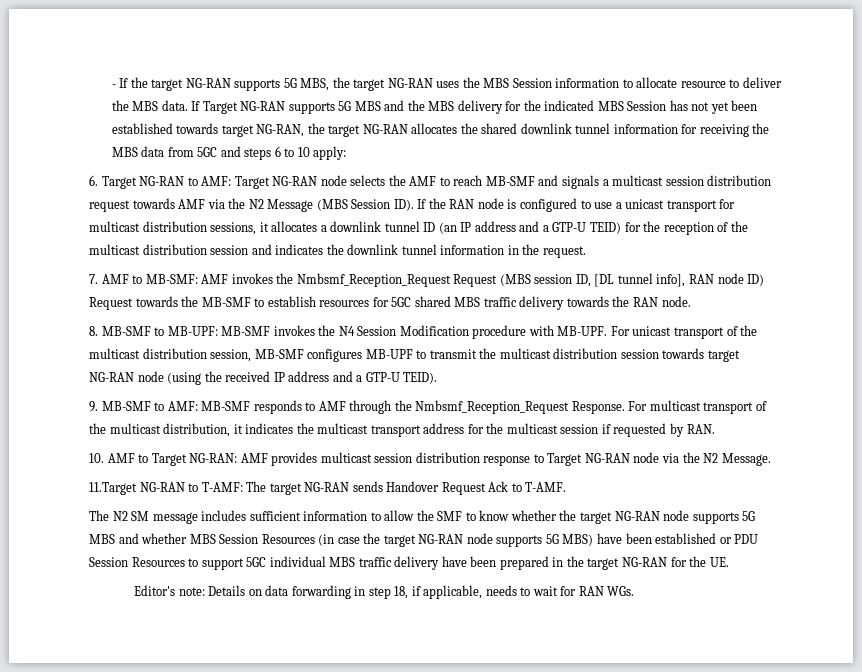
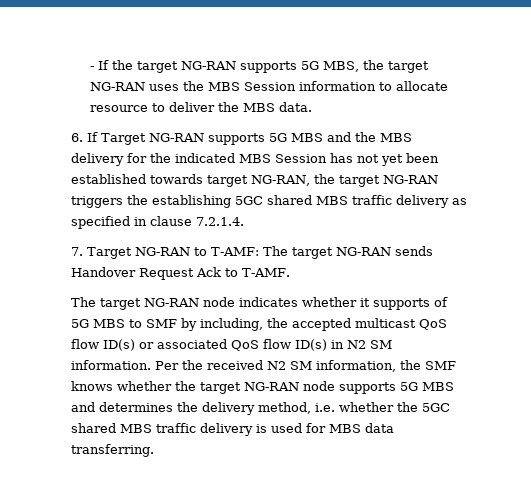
(188, 105) none -> [70,133,83,142] // 6.
[411,123,770,137] [111,146,347,160] [89,175,772,189] [89,198,736,212] [89,221,748,235] [89,244,586,258] [89,273,765,287] [89,296,691,310] [89,325,758,339] [89,348,740,362] [89,371,438,385] [89,400,767,414] [89,423,715,437] [89,452,771,466] [89,482,138,495] allocates the shared downlink tunnel information for receiving the MBS data from 5GC and steps 6 to 10 apply: // 6. Target NG-RAN to AMF: Target NG-RAN node selects the AMF to reach MB-SMF and signals a multicast session distribution request towards AMF via the N2 Message (MBS Session ID). If the RAN node is configured to use a unicast transport for multicast distribution sessions, it allocates a downlink tunnel ID (an IP address and a GTP-U TEID) for the reception of the multicast distribution session and indicates the downlink tunnel information in the request. // 7. AMF to MB-SMF: AMF invokes the Nmbsmf_Reception_Request Request (MBS session ID, [DL tunnel info], RAN node ID) Request towards the MB-SMF to establish resources for 5GC shared MBS traffic delivery towards the RAN node. // 8. MB-SMF to MB-UPF: MB-SMF invokes the N4 Session Modification procedure with MB-UPF. For unicast transport of the multicast distribution session, MB-SMF configures MB-UPF to transmit the multicast distribution session towards target NG-RAN node (using the received IP address and a GTP-U TEID). // 9. MB-SMF to AMF: MB-SMF responds to AMF through the Nmbsmf_Reception_Request Response. For multicast transport of the multicast distribution, it indicates the multicast transport address for the multicast session if requested by RAN. // 10. AMF to Target NG-RAN: AMF provides multicast session distribution response to Target NG-RAN node via the N2 Message. // 11.Target -> [70,195,467,208] [70,216,244,229] [70,247,132,259] triggers the establishing 5GC shared MBS traffic delivery as specified in clause 7.2.1.4. // 7. Target
[112,510,510,524] N2 SM message includes sufficient information to allow the SMF to know -> [99,297,448,310] [70,318,447,331] [70,339,392,351] [70,360,456,372] [70,381,113,391] target NG-RAN node indicates whether it supports of 5G MBS to SMF by including, the accepted multicast QoS flow ID(s) or associated QoS flow ID(s) in N2 SM information. Per the received N2 SM information, the SMF knows
[141,533,759,547] [89,556,729,570] [134,585,635,599] whether MBS Session Resources (in case the target NG-RAN node supports 5G MBS) have been established or PDU Session Resources to support 5GC individual MBS traffic delivery have been prepared in the target NG-RAN for the UE. // Editor's note: Details on data forwarding in step 18, if applicable, needs to wait for RAN WGs. -> [98,402,450,415] [70,423,394,436] [70,444,154,457] determines the delivery method, i.e. whether the 5GC shared MBS traffic delivery is used for MBS data transferring.

